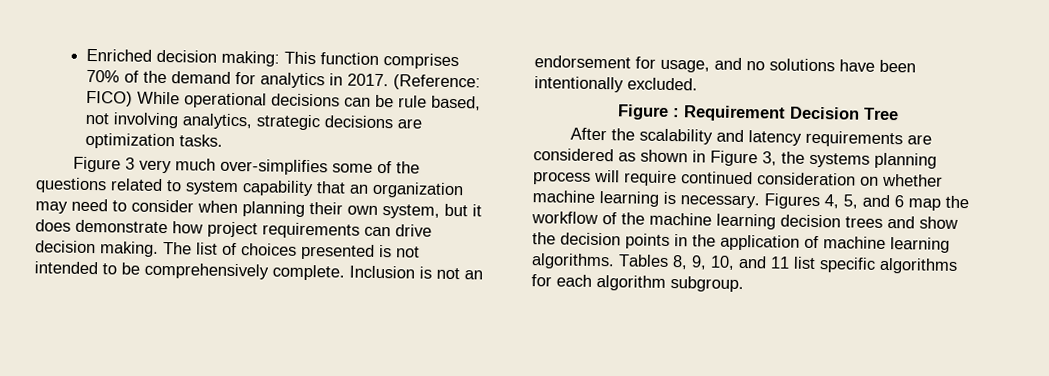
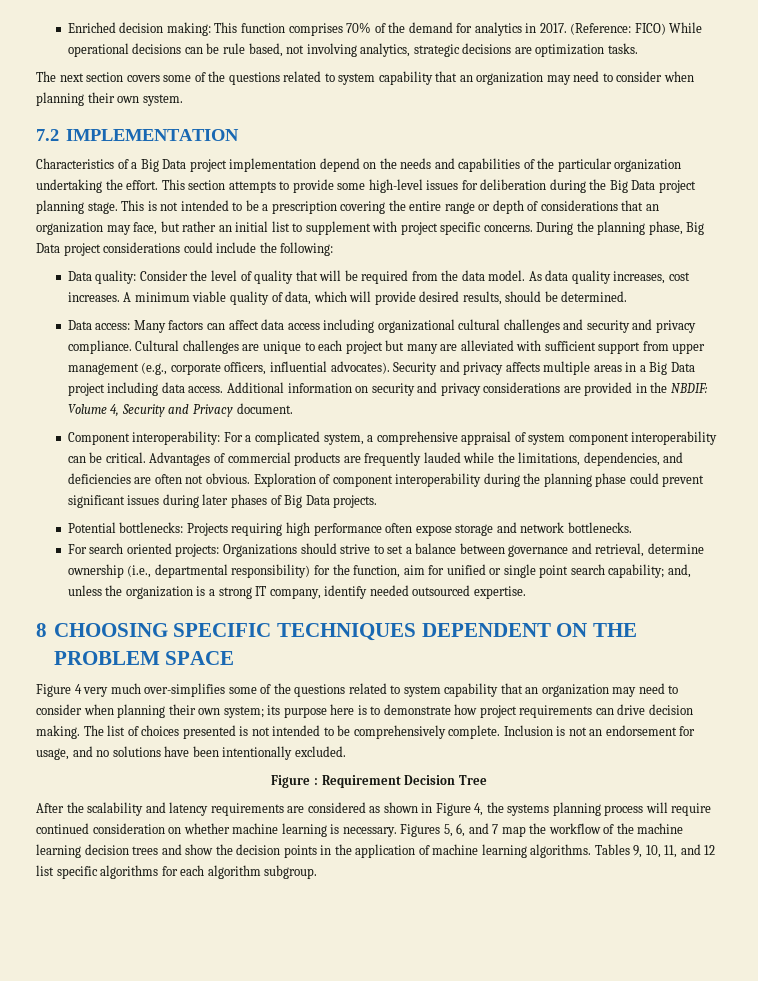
[72,156,135,173] // Figure 3 -> [36,71,694,85] [36,92,183,106] [36,129,239,141] [36,158,682,172] [36,179,696,193] [36,200,659,214] [36,221,705,235] [36,242,334,256] [67,270,690,284] [67,291,628,305] [67,319,696,333] [67,340,706,354] [67,361,695,375] [67,382,708,396] [67,403,293,417] [67,431,718,445] [67,452,684,466] [67,473,705,487] [67,494,378,508] [67,522,632,536] [67,543,704,557] [67,564,691,578] [67,585,526,599] [36,623,638,641] [53,651,235,665] [36,684,82,697] // The next section covers some of the questions related to system capability that an organization may need to consider when planning their own system. // 7.2 IMPLEMENTATION // Characteristics of a Big Data project implementation depend on the needs and capabilities of the particular organization undertaking the effort. This section attempts to provide some high-level issues for deliberation during the Big Data project planning stage. This is not intended to be a prescription covering the entire range or depth of considerations that an organization may face, but rather an initial list to supplement with project specific concerns. During the planning phase, Big Data project considerations could include the following: // Data quality: Consider the level of quality that will be required from the data model. As data quality increases, cost increases. A minimum viable quality of data, which will provide desired results, should be determined. // Data access: Many factors can affect data access including organizational cultural challenges and security and privacy compliance. Cultural challenges are unique to each project but many are alleviated with sufficient support from upper management (e.g., corporate officers, influential advocates). Security and privacy affects multiple areas in a Big Data project including data access. Additional information on security and privacy considerations are provided in the NBDIF: Volume 4, Security and Privacy document. // Component interoperability: For a complicated system, a comprehensive appraisal of system component interoperability can be critical. Advantages of commercial products are frequently lauded while the limitations, dependencies, and deficiencies are often not obvious. Exploration of component interoperability during the planning phase could prevent significant issues during later phases of Big Data projects. // Potential bottlenecks: Projects requiring high performance often expose storage and network bottlenecks. // For search oriented projects: Organizations should strive to set a balance between governance and retrieval, determine ownership (i.e., departmental responsibility) for the function, aim for unified or single point search capability; and, unless the organization is a strong IT company, identify needed outsourced expertise. // 8 CHOOSING SPECIFIC TECHNIQUES DEPENDENT ON THE PROBLEM SPACE // Figure 4
[382,203,482,219] [35,219,71,232] system, but it does -> [223,704,381,718] system; its purpose here is to
[762,151,777,166] 3, -> [474,803,484,816] 4,
[824,194,904,209] 4, 5, and 6 -> [443,823,499,837] 5, 6, and 7
[672,255,688,270] 8, -> (630, 849) none
[738,255,790,269] and 11 -> [664,844,716,858] 11, and 12

